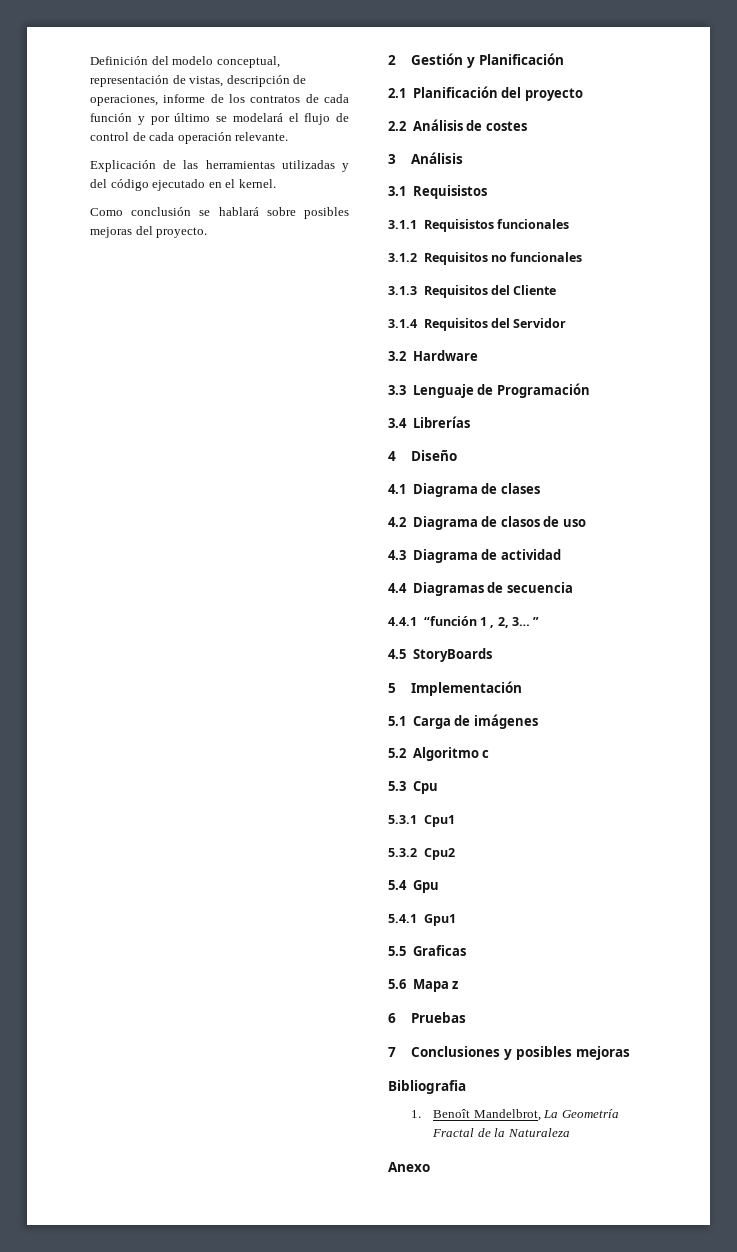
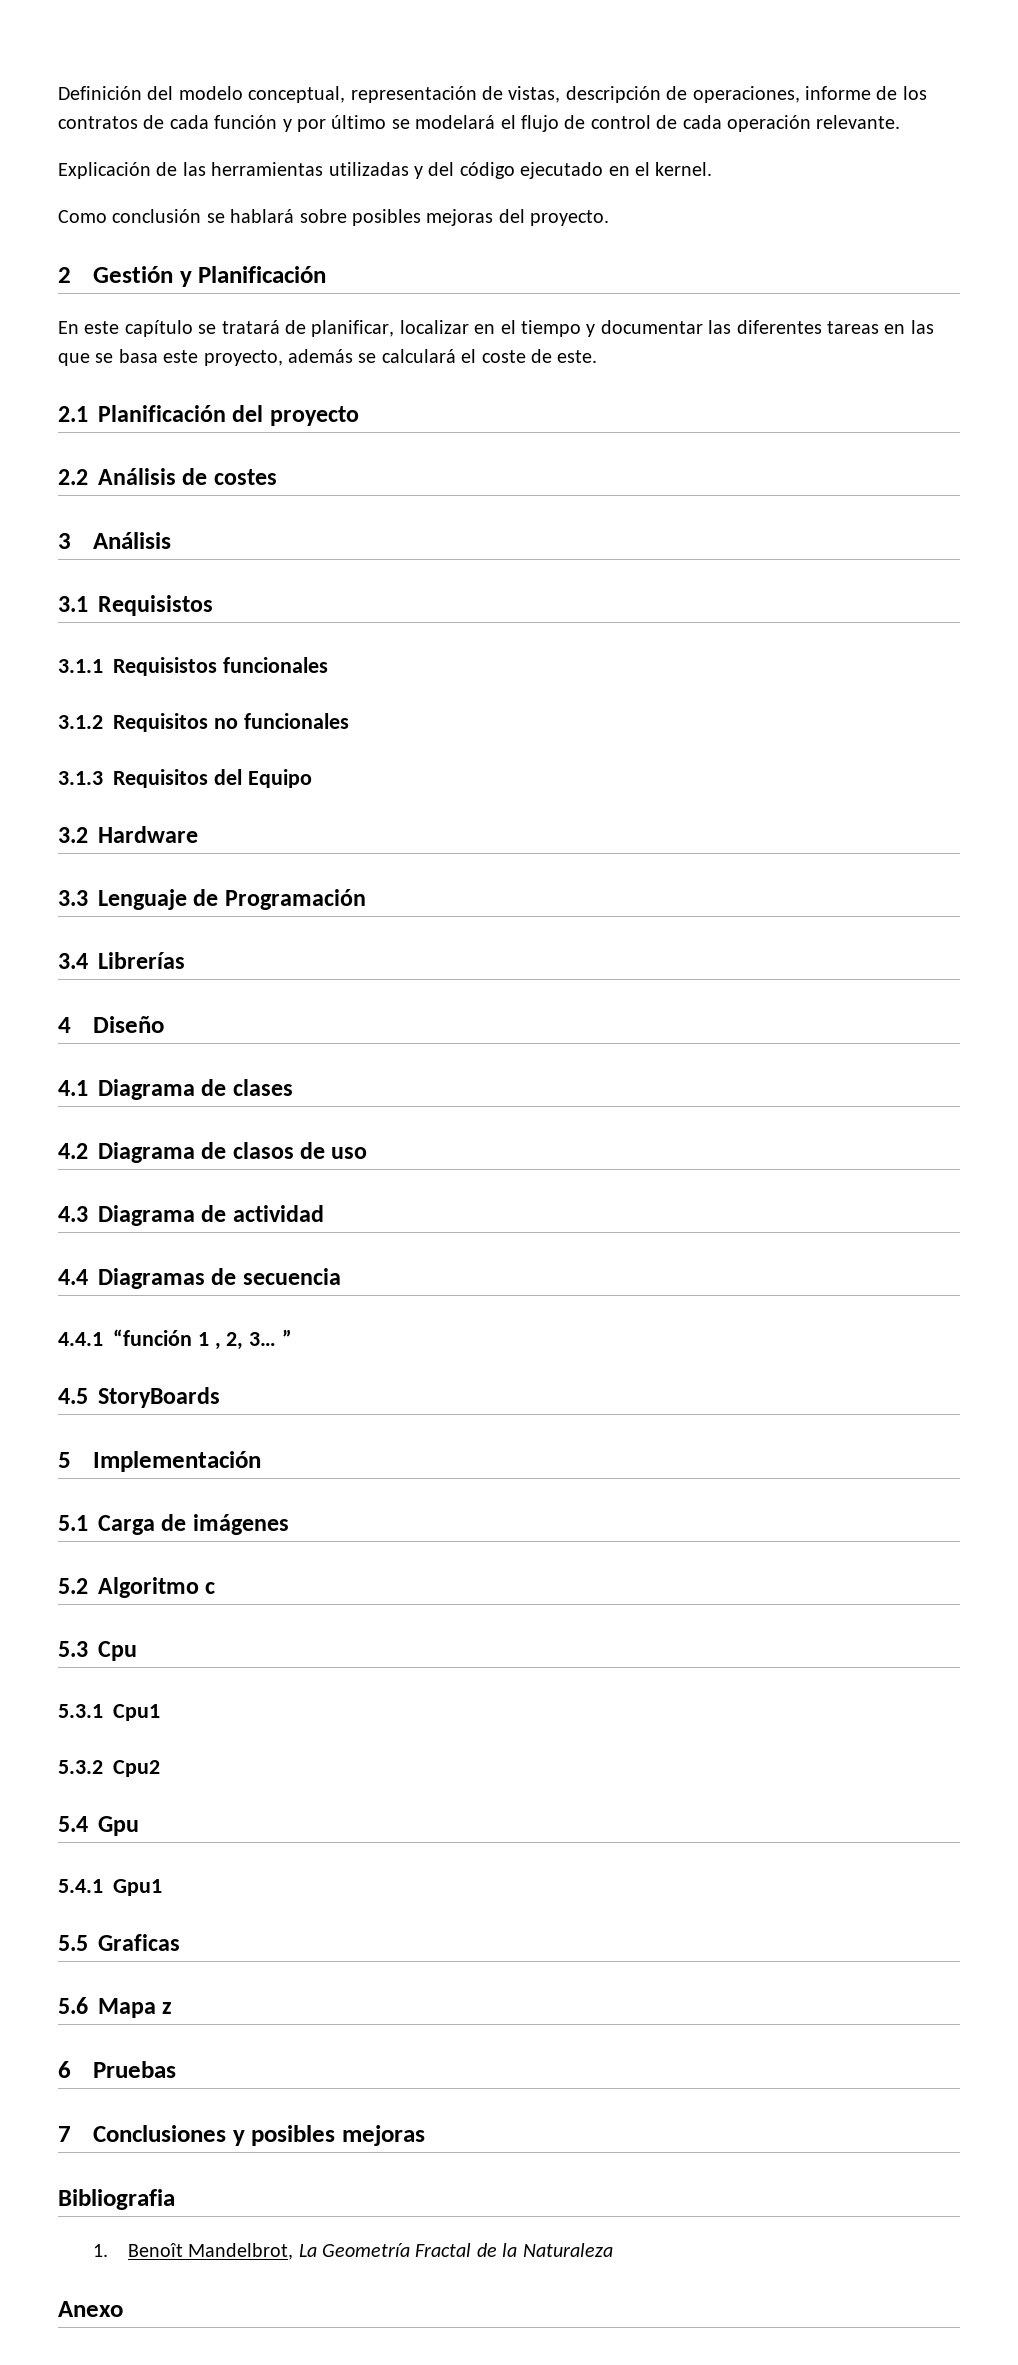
(564, 59) none -> [58,320,934,337] [58,349,598,366] // En este capítulo se tratará de planificar, localizar en el tiempo y documentar las diferentes tareas en las que se basa este proyecto, además se calculará el coste de este.
[513,285,557,295] [388,318,567,331] Cliente // 3.1.4 Requisitos del Servidor -> [247,769,312,788] Equipo

